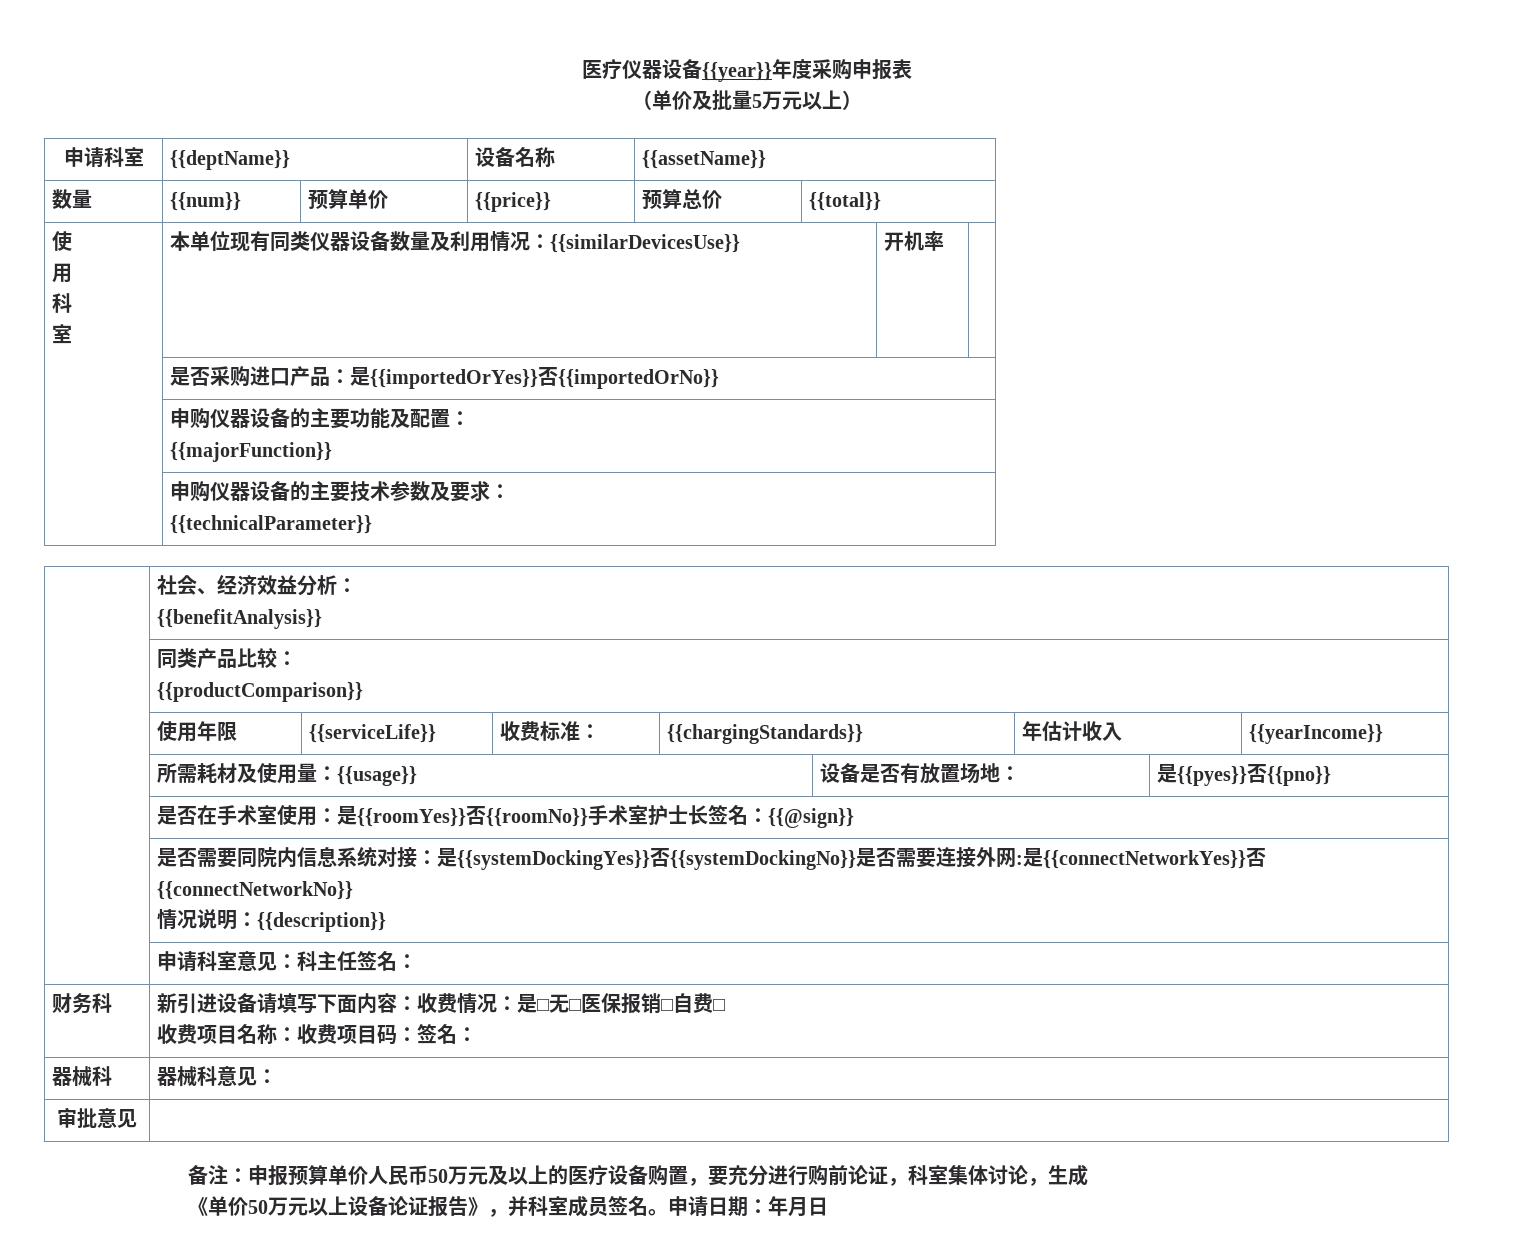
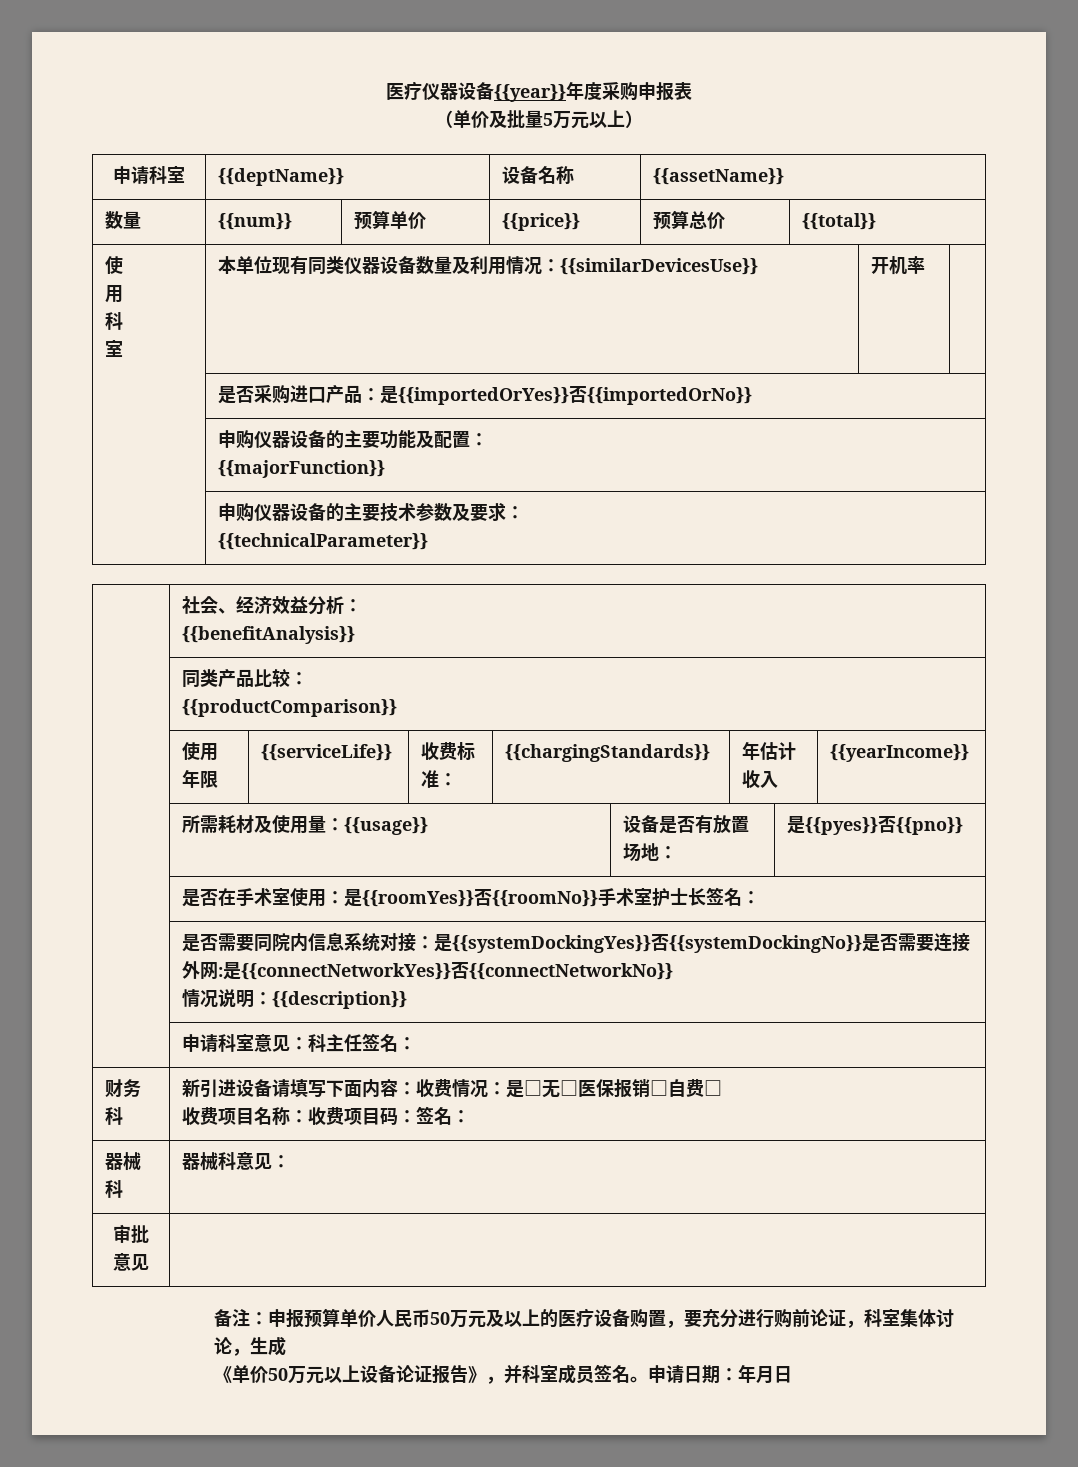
[768,808,855,828] {{@sign}} -> (761, 897) none

